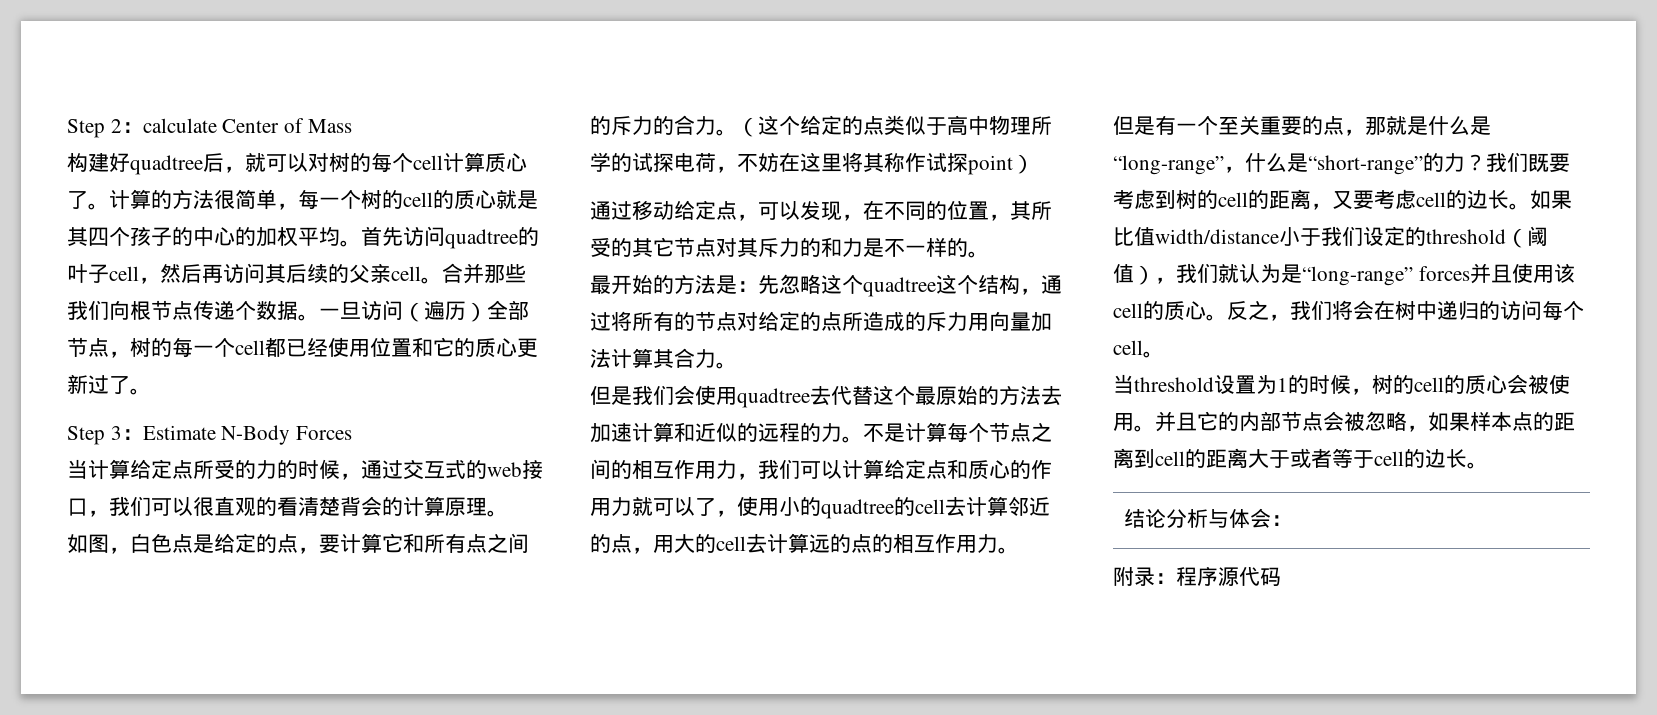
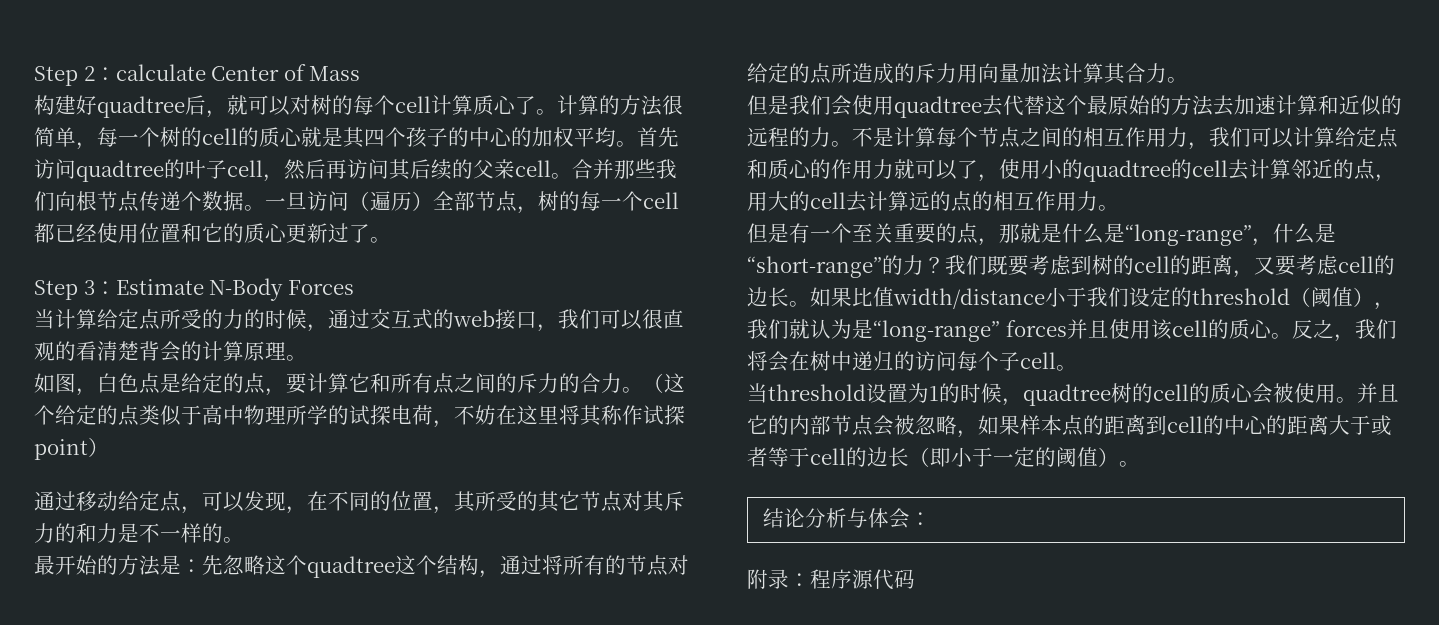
(1584, 310) none -> [999,352,1020,371] 子
(1372, 391) none -> [1023,384,1111,406] quadtree
(1206, 458) none -> [1224,415,1287,435] 中心的
(1467, 458) none -> [909,447,1119,467] （即小于一定的阈值）

